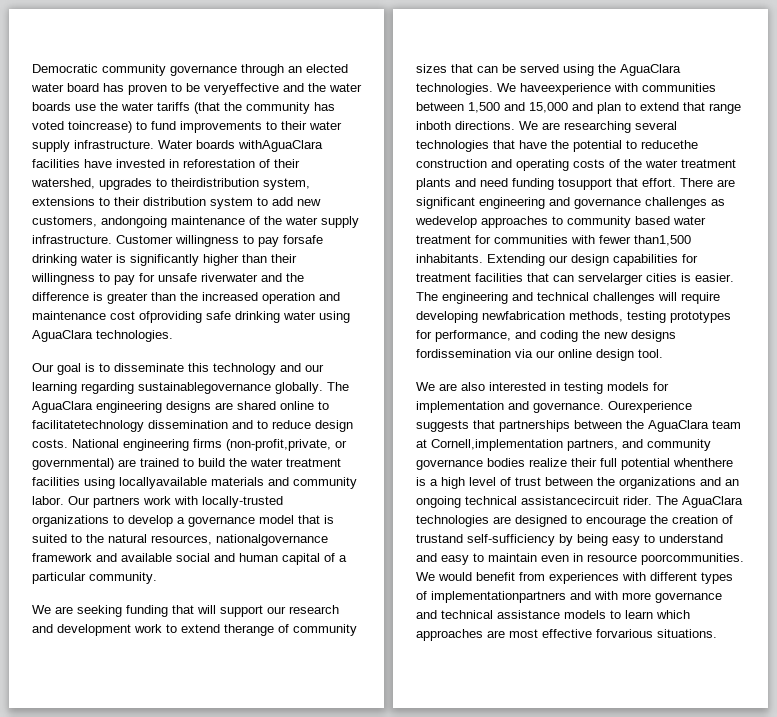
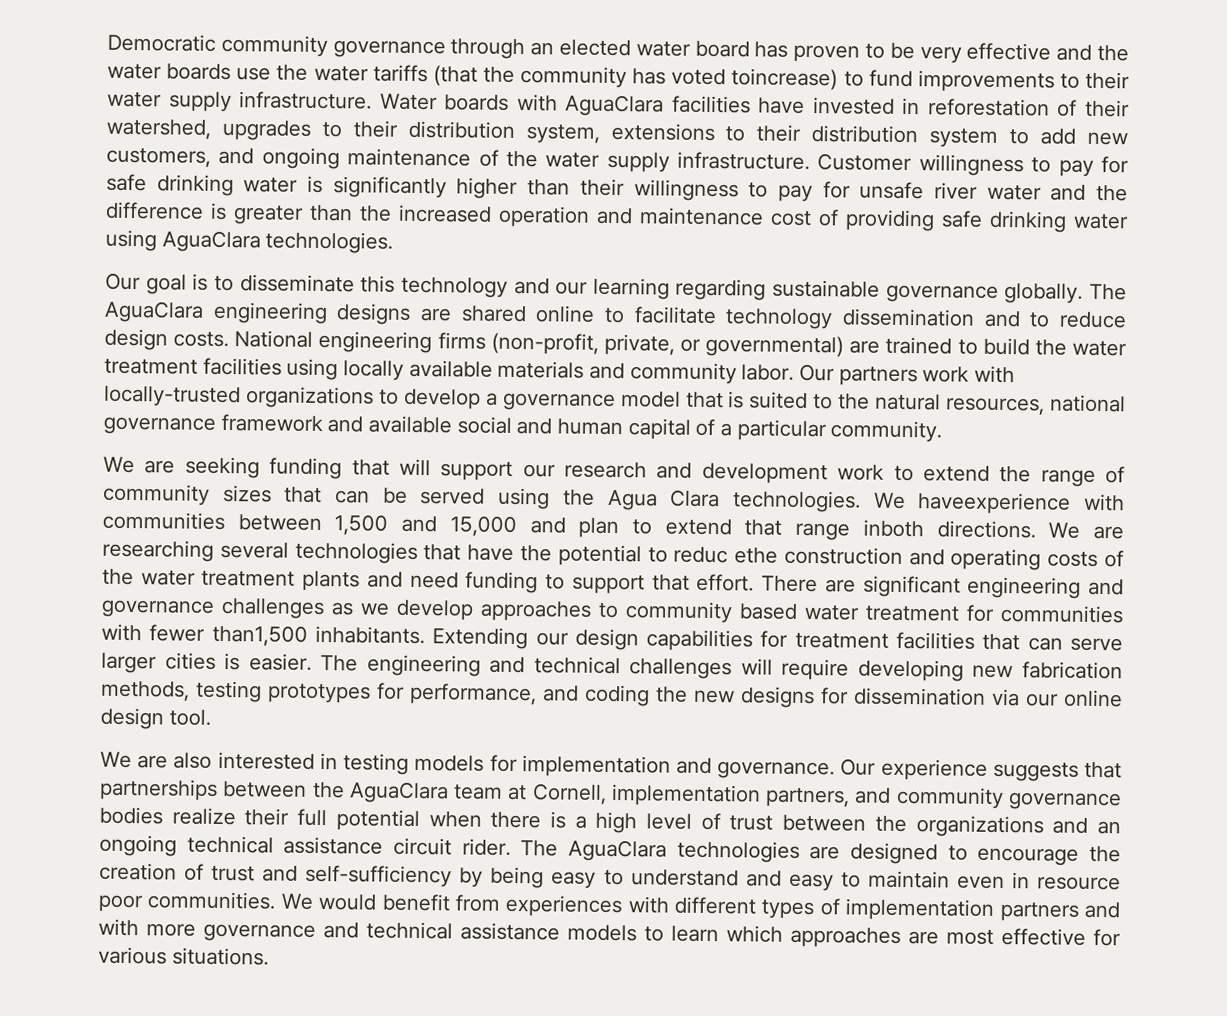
[204,83,279,95] veryeffective -> [919,42,1052,64] very effective
[238,140,323,152] withAguaClara -> [516,93,665,117] with AguaClara
[171,178,259,187] theirdistribution -> [352,120,515,139] their distribution
[101,216,167,228] andongoing -> [218,147,340,170] and ongoing
[283,235,323,244] forsafe -> [1100,155,1129,174] [106,173,147,192] for safe
[201,273,258,282] riverwater -> [933,182,1042,201] river water
[139,311,202,323] ofproviding -> [818,209,935,232] of providing
[138,382,271,394] sustainablegovernance -> [772,279,999,303] sustainable governance
[32,420,144,432] facilitatetechnology -> [633,306,834,330] facilitate technology
[226,439,331,451] (non-profit,private, -> [490,332,675,356] (non-profit, private,
[119,477,207,489] locallyavailable -> [343,359,493,381] locally available
[216,534,328,546] nationalgovernance -> [1050,394,1127,413] [103,416,216,435] national governance
[224,624,274,636] therange -> [999,465,1096,487] the range
[620,64,681,76] AguaClara -> [606,489,721,511] Agua Clara
[641,140,698,149] reducethe -> [673,546,779,564] reduc ethe
[558,178,612,190] tosupport -> [545,574,645,595] to support
[415,216,477,228] wedevelop -> [360,599,474,621] we develop
[578,273,643,285] servelarger -> [1069,637,1123,652] [101,652,157,674] serve larger
[482,311,565,320] newfabrication -> [972,661,1123,680] new fabrication
[416,349,511,358] fordissemination -> [820,687,986,706] for dissemination
[608,401,692,413] Ourexperience -> [840,758,988,781] Our experience
[431,439,563,451] Cornell,implementation -> [531,783,761,807] Cornell, implementation
[673,458,733,467] whenthere -> [428,811,542,829] when there
[521,496,619,505] assistancecircuit -> [283,836,453,856] assistance circuit
[416,534,463,543] trustand -> [211,865,299,882] trust and
[641,553,744,565] poorcommunities. -> [98,891,277,913] poor communities.
[431,591,566,603] implementationpartners -> [845,898,1079,922] implementation partners
[596,629,653,638] forvarious -> [1093,928,1121,947] [98,946,167,965] for various

